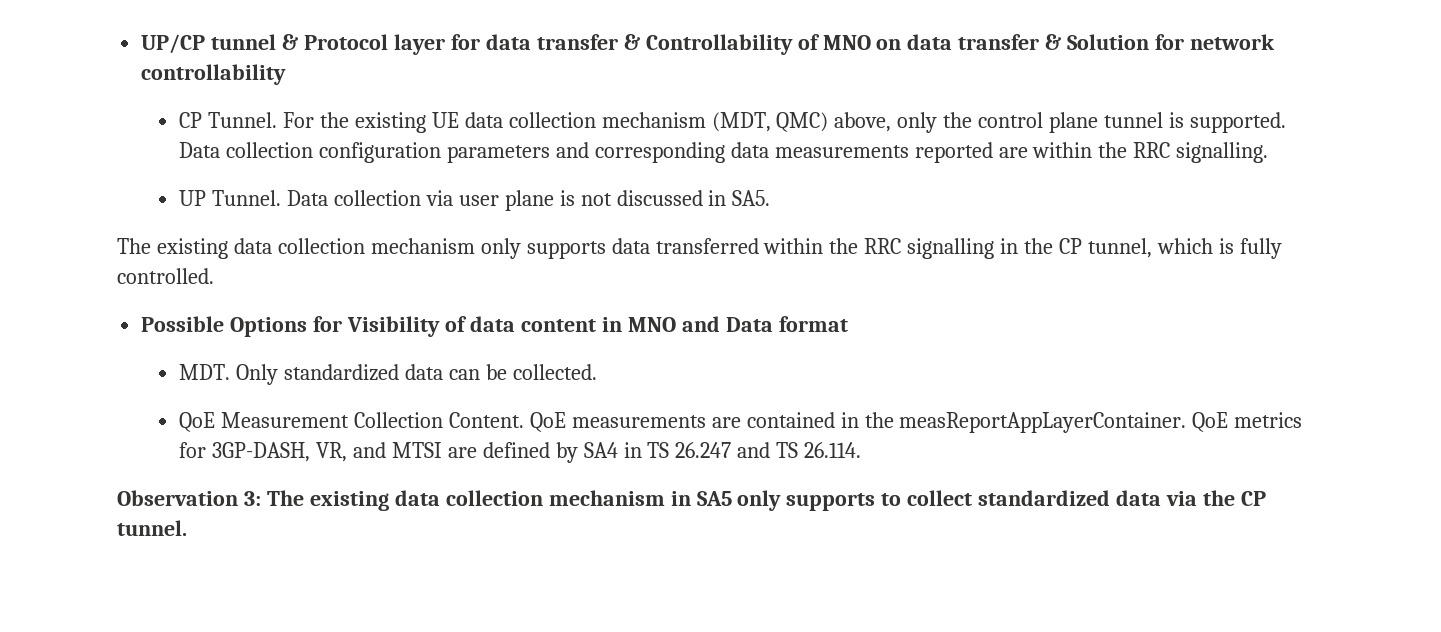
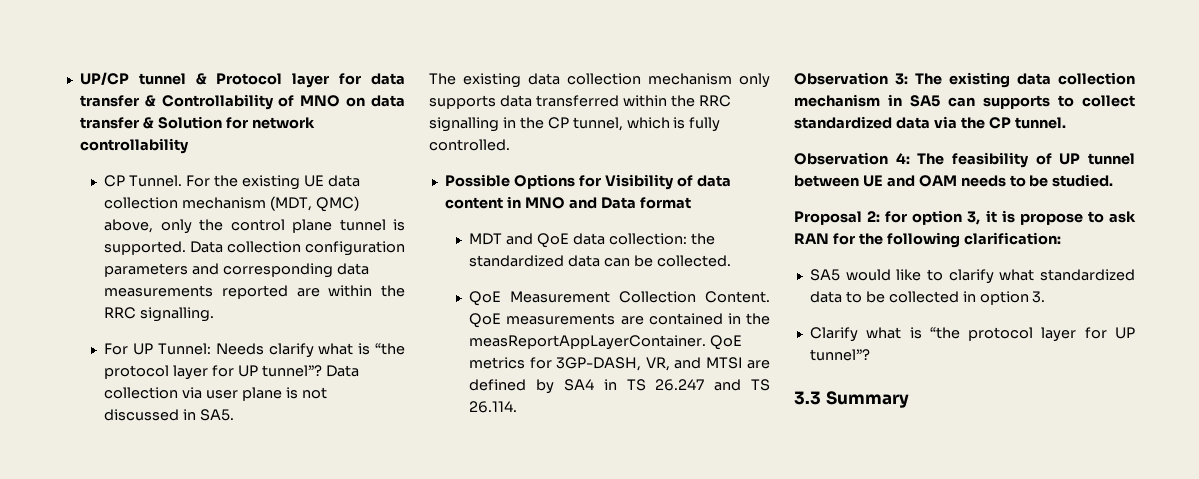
[179,190,281,206] UP Tunnel. -> [104,343,406,358] [104,365,322,380] For UP Tunnel: Needs clarify what is “the protocol layer for UP tunnel”?
[179,364,278,385] MDT. Only -> [469,233,715,248] MDT and QoE data collection: the
[737,490,782,511] only -> [948,97,975,107] can
(187, 528) none -> [794,152,1135,168] [794,174,1114,187] [794,210,1136,225] [794,232,1061,248] [809,269,1135,284] [809,291,1046,305] [809,327,1135,342] [809,349,870,361] [794,391,909,408] // Observation 4: The feasibility of UP tunnel between UE and OAM needs to be studied. // Proposal 2: for option 3, it is propose to ask RAN for the following clarification: // SA5 would like to clarify what standardized data to be collected in option 3. // Clarify what is “the protocol layer for UP tunnel”? // 3.3 Summary

